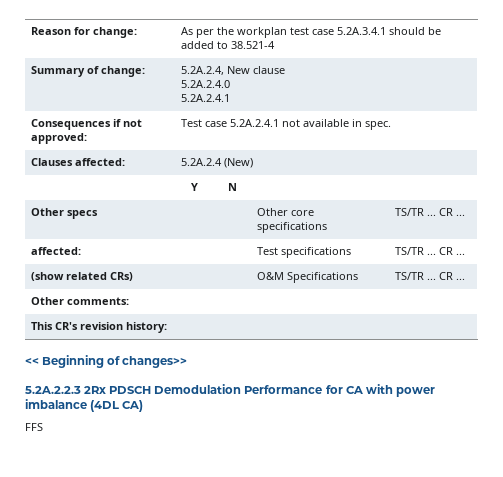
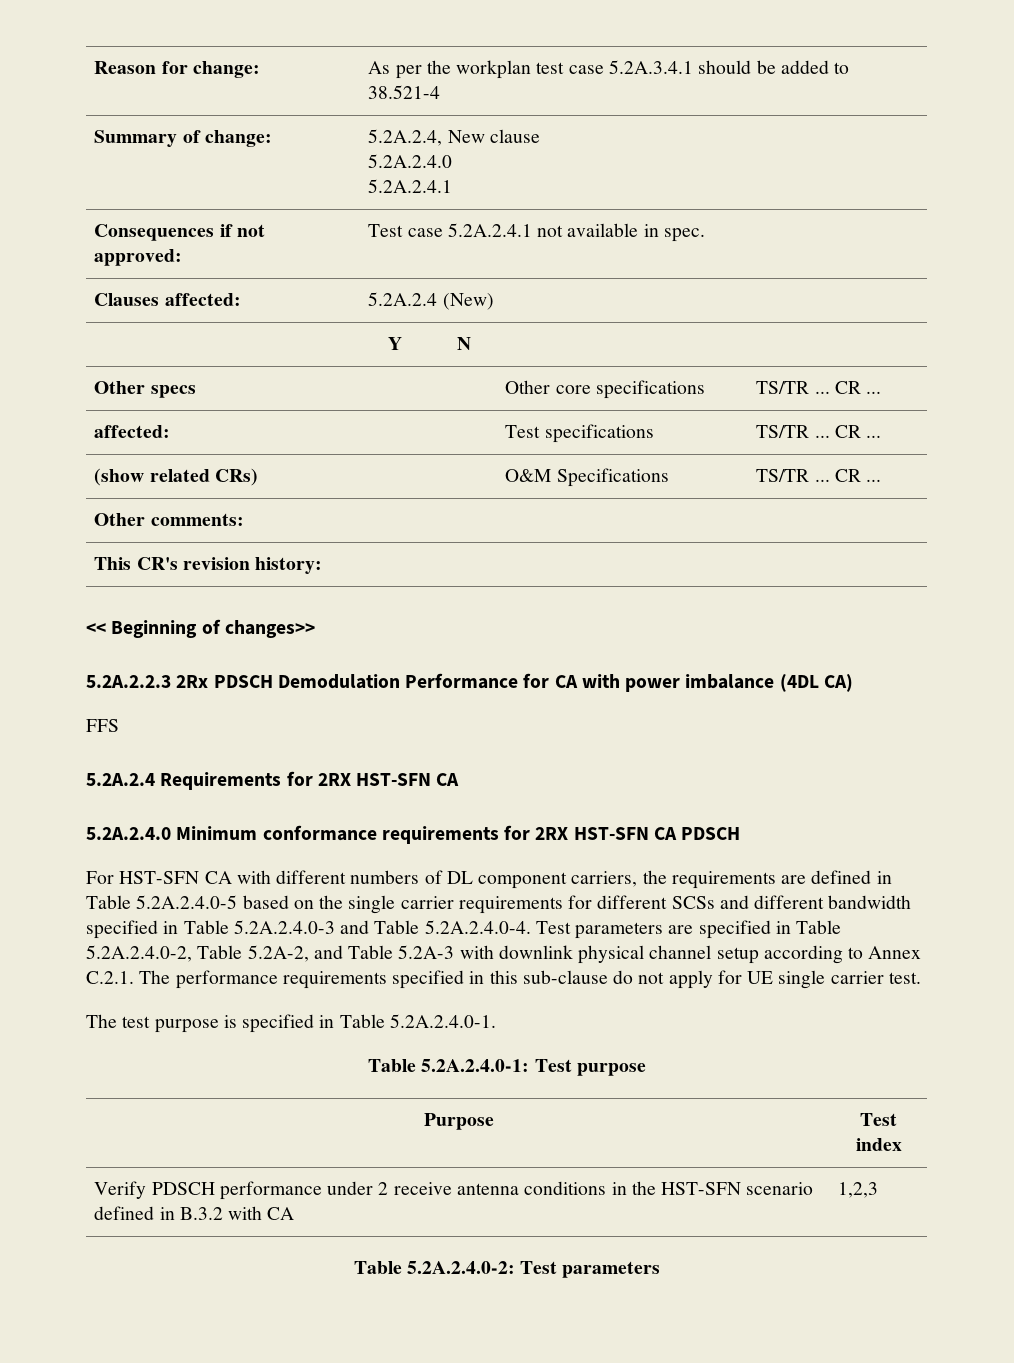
(43, 427) none -> [86,771,460,790] [86,825,741,844] [86,870,892,889] [86,895,912,914] [86,920,842,939] [86,945,922,964] [86,970,921,989] [86,1014,496,1033] [368,1059,646,1076] [423,1113,494,1130] [860,1113,897,1126] [855,1138,902,1151] [94,1181,814,1200] [94,1206,295,1220] [838,1182,879,1198] [353,1261,661,1278] // 5.2A.2.4 Requirements for 2RX HST-SFN CA // 5.2A.2.4.0 Minimum conformance requirements for 2RX HST-SFN CA PDSCH // For HST-SFN CA with different numbers of DL component carriers, the requirements are defined in Table 5.2A.2.4.0-5 based on the single carrier requirements for different SCSs and different bandwidth specified in Table 5.2A.2.4.0-3 and Table 5.2A.2.4.0-4. Test parameters are specified in Table 5.2A.2.4.0-2, Table 5.2A-2, and Table 5.2A-3 with downlink physical channel setup according to Annex C.2.1. The performance requirements specified in this sub-clause do not apply for UE single carrier test. // The test purpose is specified in Table 5.2A.2.4.0-1. // Table 5.2A.2.4.0-1: Test purpose // Purpose | Test index // Verify PDSCH performance under 2 receive antenna conditions in the HST-SFN scenario defined in B.3.2 with CA | 1,2,3 // Table 5.2A.2.4.0-2: Test parameters

